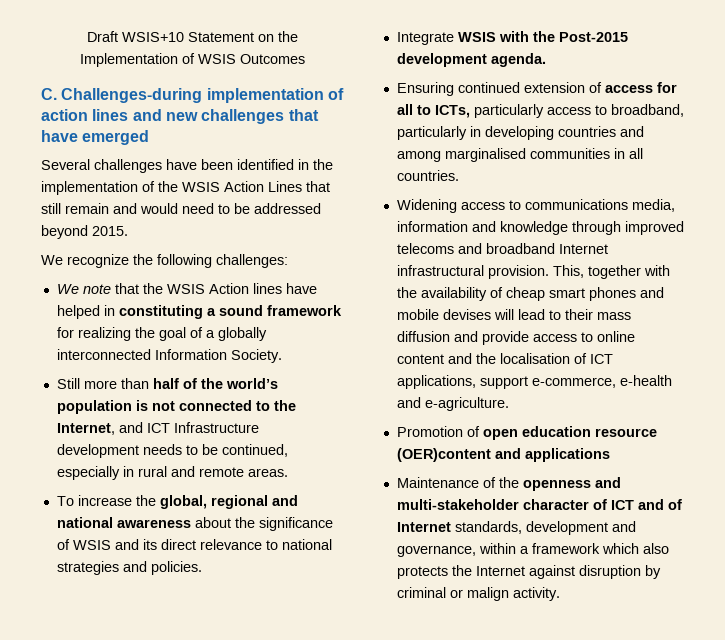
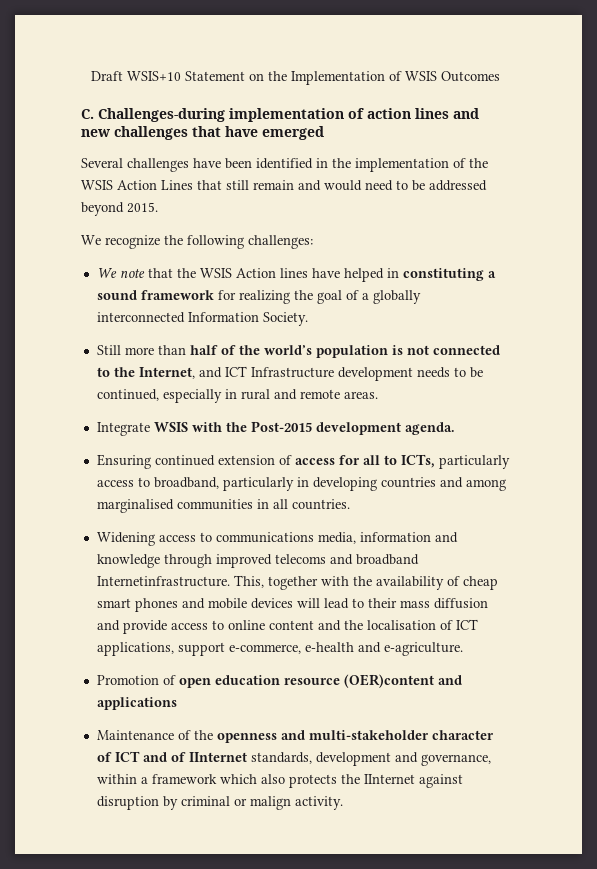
[56,495,298,509] [56,517,333,531] [56,539,332,550] [56,561,202,575] // To increase the global, regional and national awareness about the significance of WSIS and its direct relevance to national strategies and policies. -> (378, 395) none
[558,244,608,254] [396,265,549,279] Internet infrastructural provision. -> [96,576,230,587] Internetinfrastructure.
[442,309,491,320] devises -> [250,598,293,609] devices
[396,522,451,532] Internet -> [188,752,247,762] IInternet
[475,566,525,576] Internet -> [363,774,415,784] IInternet

